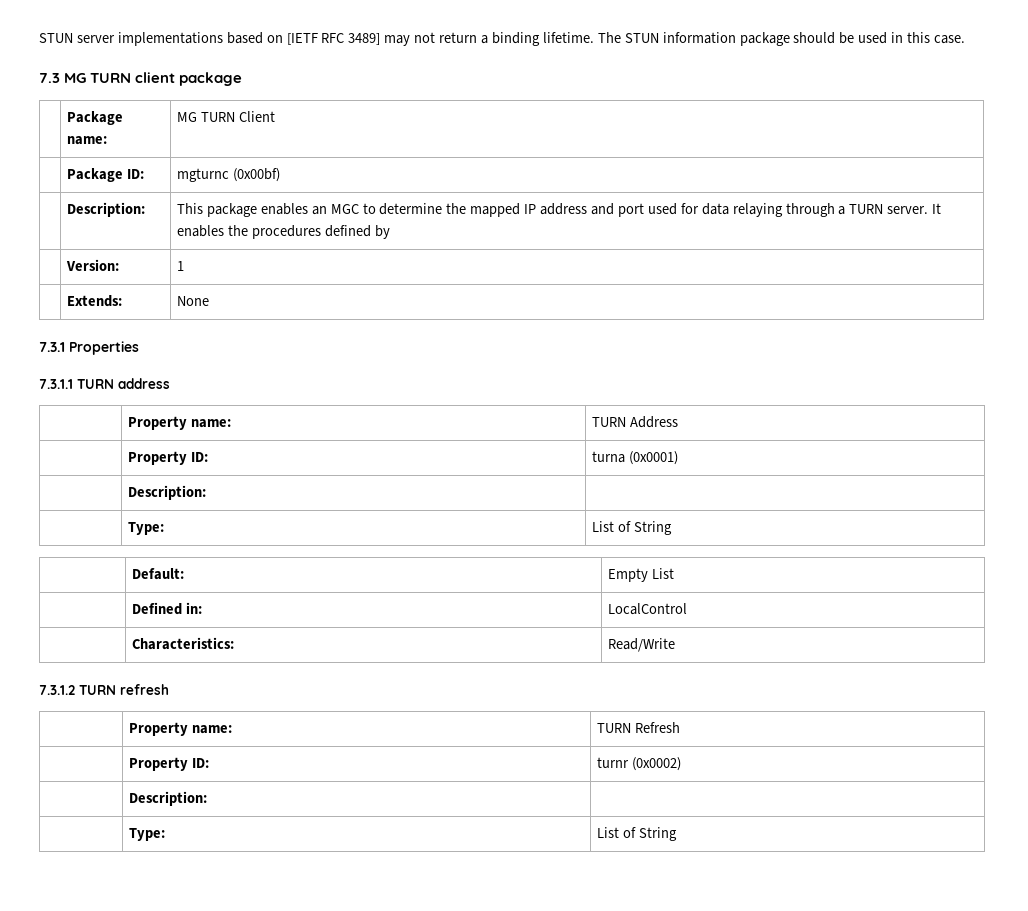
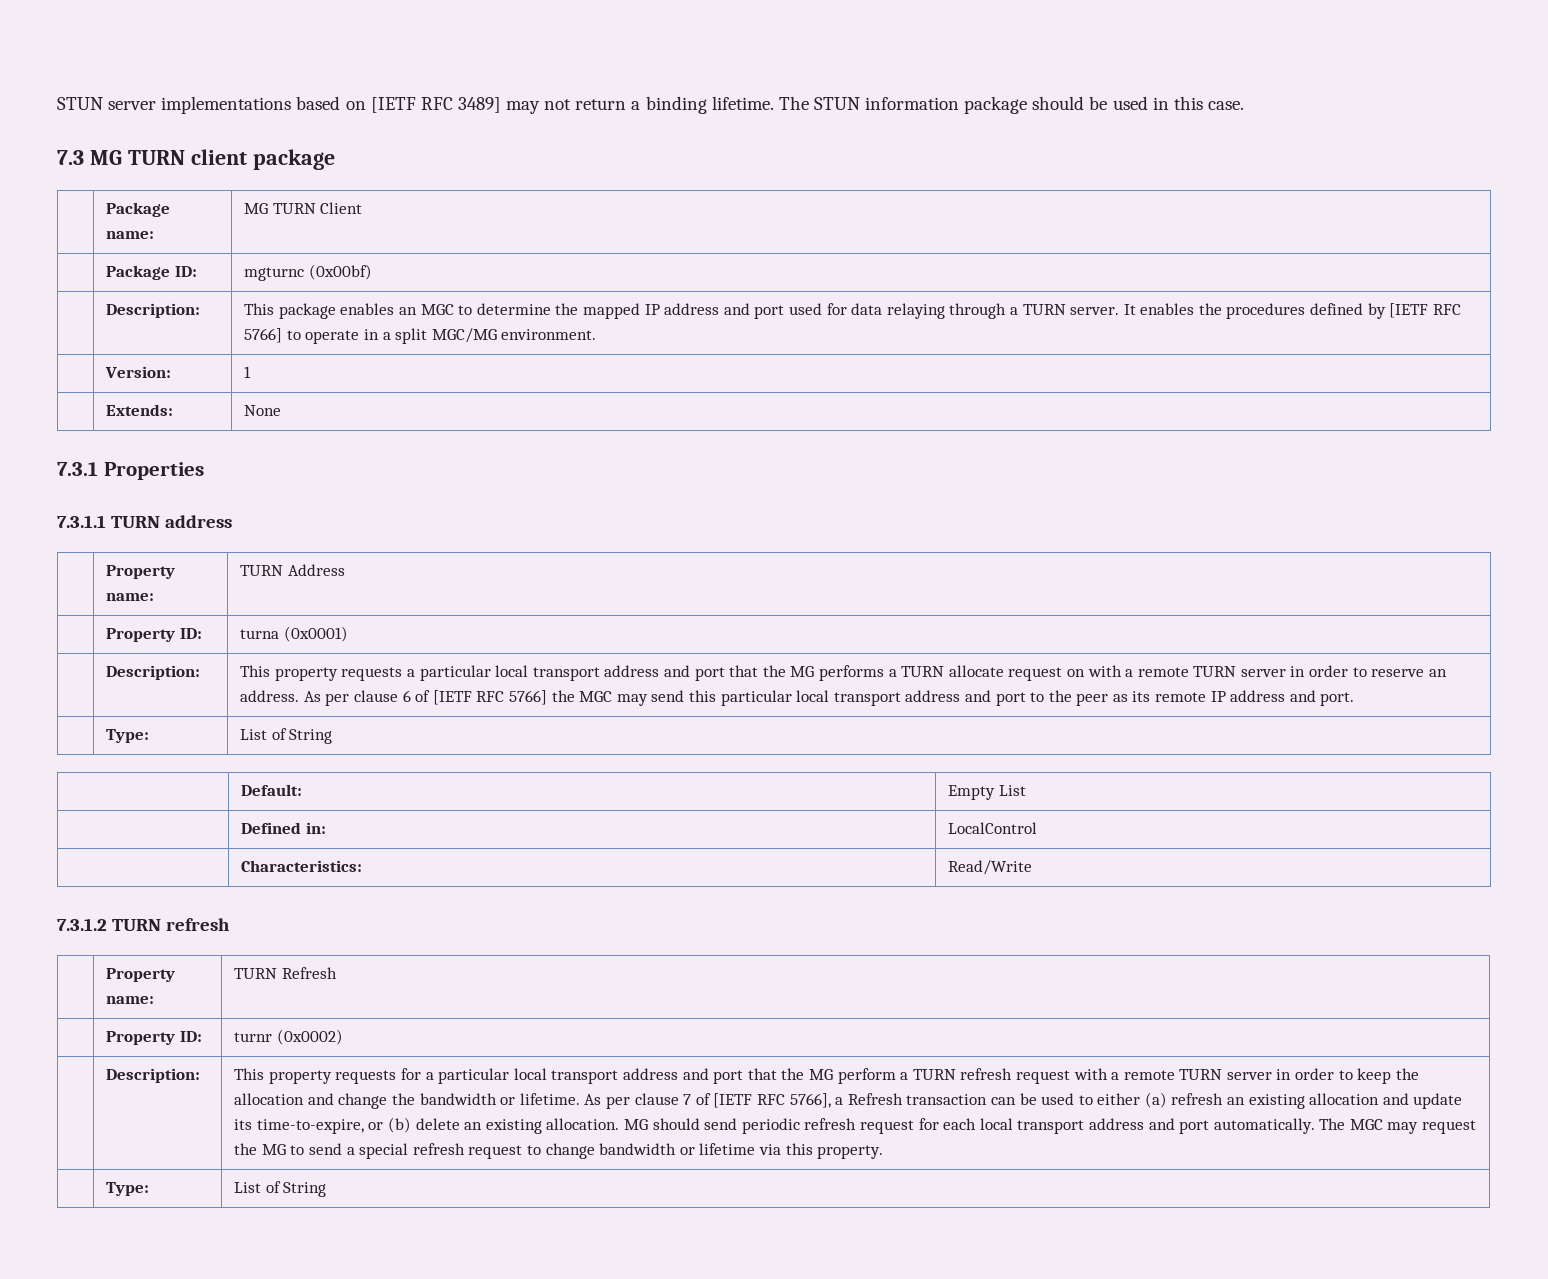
(390, 232) none -> [1389,303,1461,318] [244,328,597,344] [IETF RFC 5766] to operate in a split MGC/MG environment.
(206, 492) none -> [240,665,1447,681] [240,690,1355,706] This property requests a particular local transport address and port that the MG performs a TURN allocate request on with a remote TURN server in order to reserve an address. As per clause 6 of [IETF RFC 5766] the MGC may send this particular local transport address and port to the peer as its remote IP address and port.
(207, 798) none -> [234,1068,1419,1084] [234,1092,1463,1109] [234,1117,1477,1134] [234,1143,884,1159] This property requests for a particular local transport address and port that the MG perform a TURN refresh request with a remote TURN server in order to keep the allocation and change the bandwidth or lifetime. As per clause 7 of [IETF RFC 5766], a Refresh transaction can be used to either (a) refresh an existing allocation and update its time-to-expire, or (b) delete an existing allocation. MG should send periodic refresh request for each local transport address and port automatically. The MGC may request the MG to send a special refresh request to change bandwidth or lifetime via this property.

